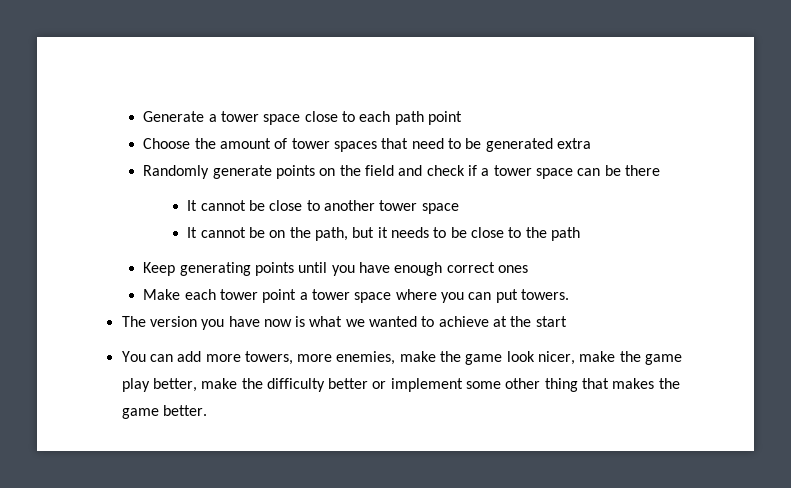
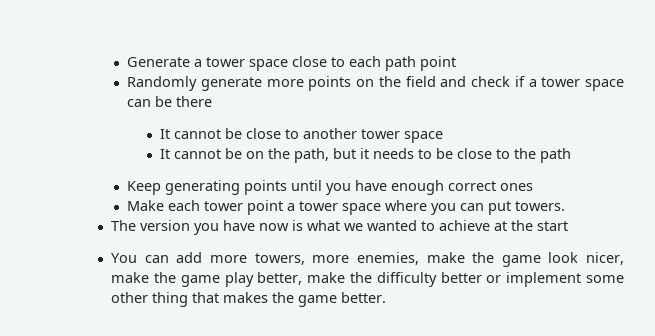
[143,138,592,152] // Choose the amount of tower spaces that need to be generated extra -> (457, 63) none
(272, 172) none -> [266,79,304,87] more

